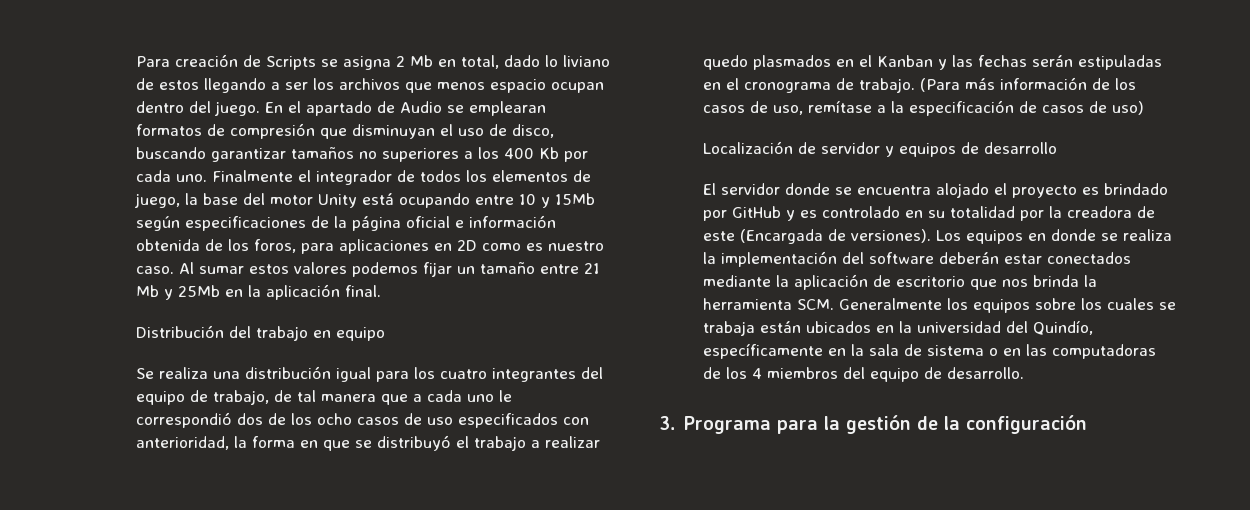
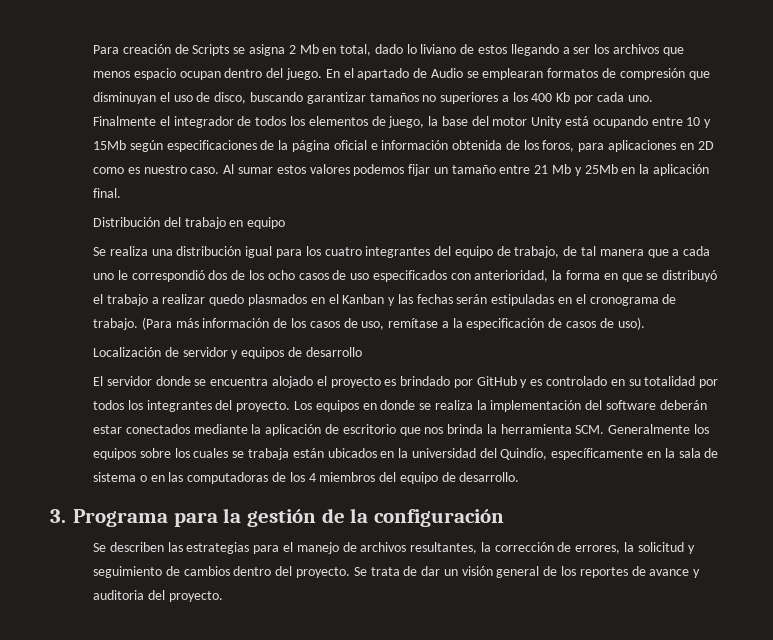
[1112,101,1145,115] uso) -> [617,317,645,330] uso).
[1049,206,1156,218] [703,229,932,244] la creadora de este (Encargada de versiones). -> [93,400,291,412] todos los integrantes del proyecto.
(1087, 424) none -> [93,542,695,554] [93,566,701,578] [93,590,223,602] // Se describen las estrategias para el manejo de archivos resultantes, la corrección de errores, la solicitud y seguimiento de cambios dentro del proyecto. Se trata de dar un visión general de los reportes de avance y auditoria del proyecto.

